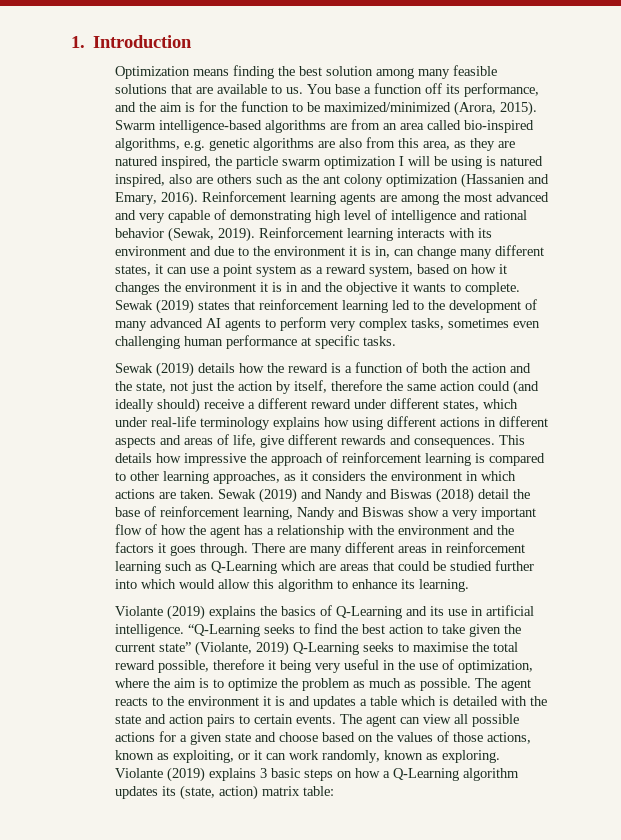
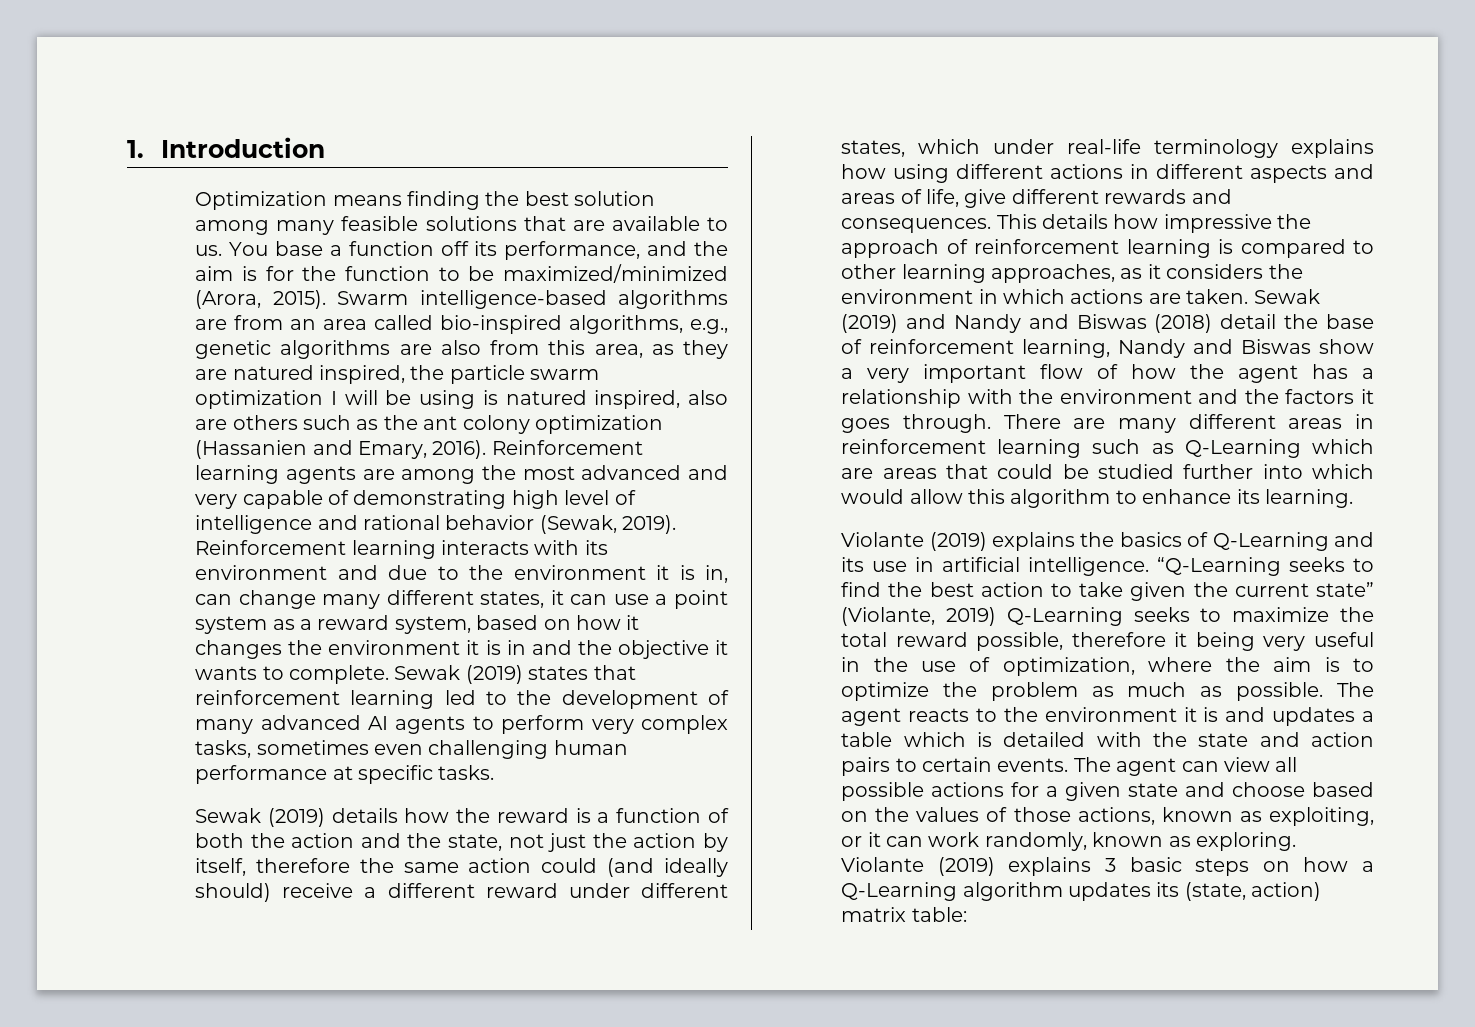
[184,140,206,151] e.g. -> [690,319,728,334] e.g.,
[413,642,469,652] maximise -> [1232,607,1330,622] maximize

